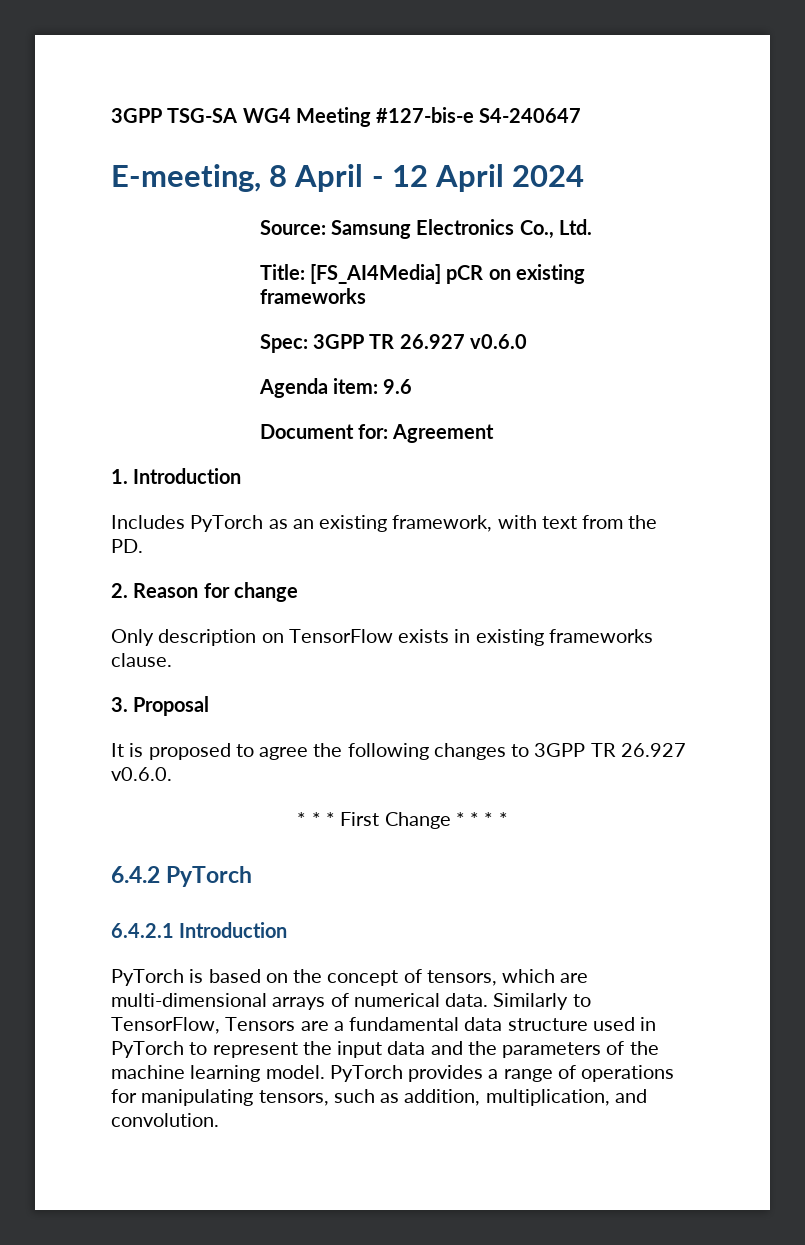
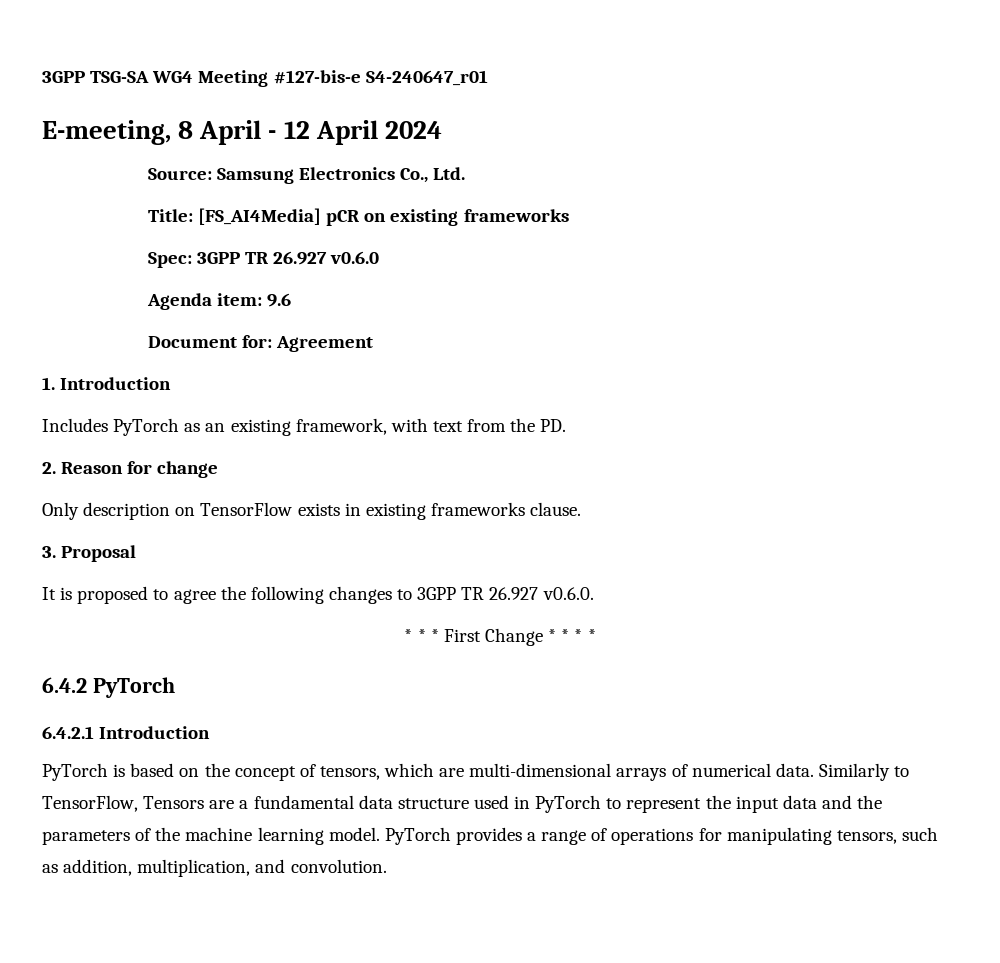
[479,108,582,123] S4-240647 -> [365,70,488,86] S4-240647_r01

